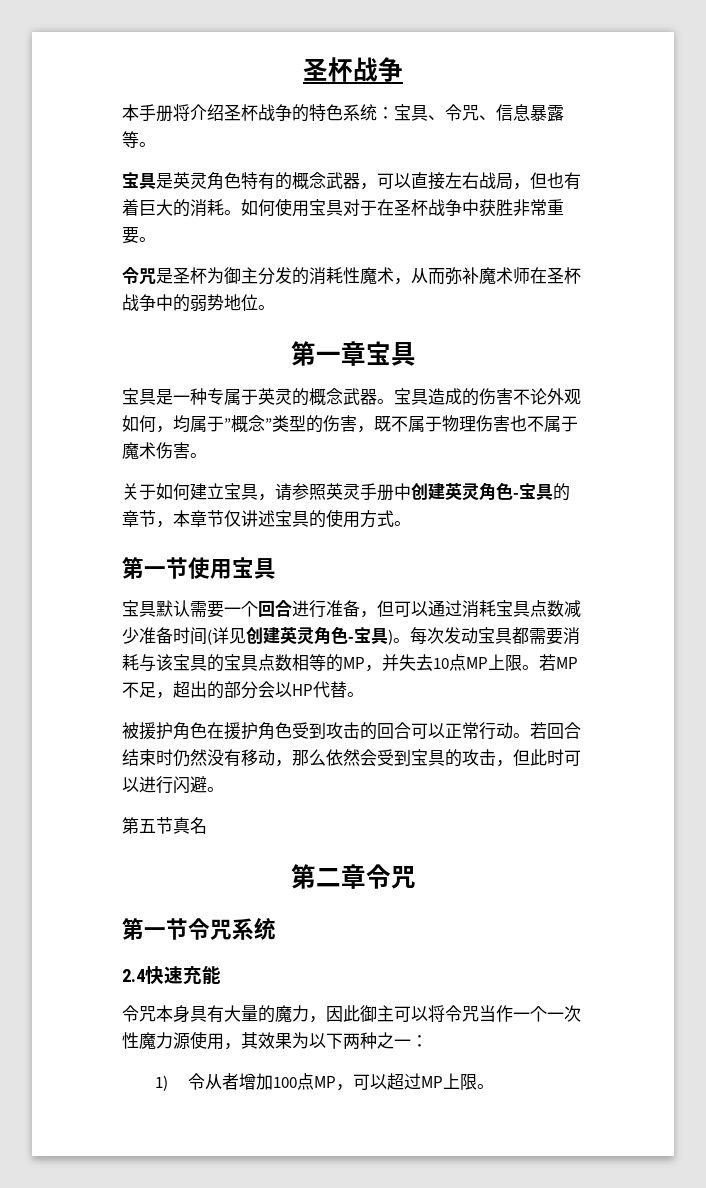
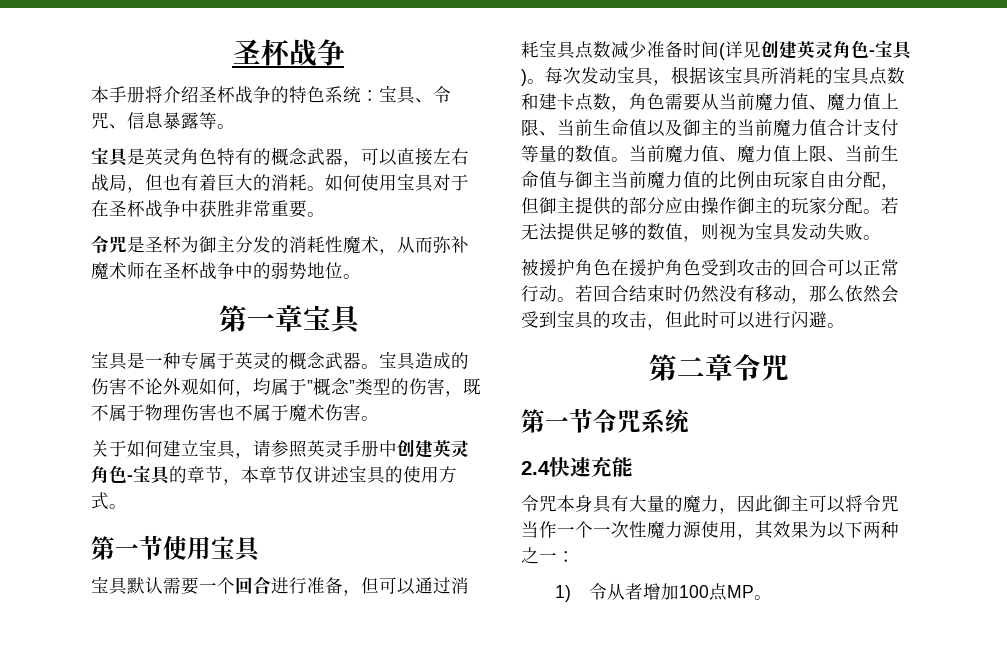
[512,627,580,645] [122,654,578,672] [122,681,347,699] 都需要消耗与该宝具的宝具点数相等的MP，并失去10点MP上限。若MP不足，超出的部分会以HP代替 -> [653,66,905,86] [521,93,899,112] [521,119,899,137] [521,145,899,163] [521,171,899,190] [521,196,899,215] [521,222,863,242] ，根据该宝具所消耗的宝具点数和建卡点数，角色需要从当前魔力值、魔力值上限、当前生命值以及御主的当前魔力值合计支付等量的数值。当前魔力值、魔力值上限、当前生命值与御主当前魔力值的比例由玩家自由分配，但御主提供的部分应由操作御主的玩家分配。若无法提供足够的数值，则视为宝具发动失败
[122,817,207,834] // 第五节真名 -> (845, 325) none
[336,1073,478,1091] ，可以超过MP上限 -> (755, 591) none

